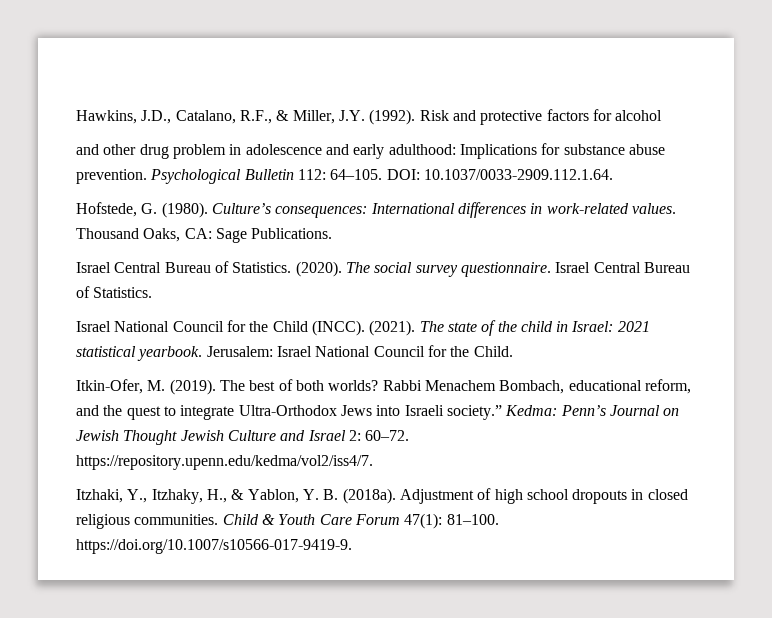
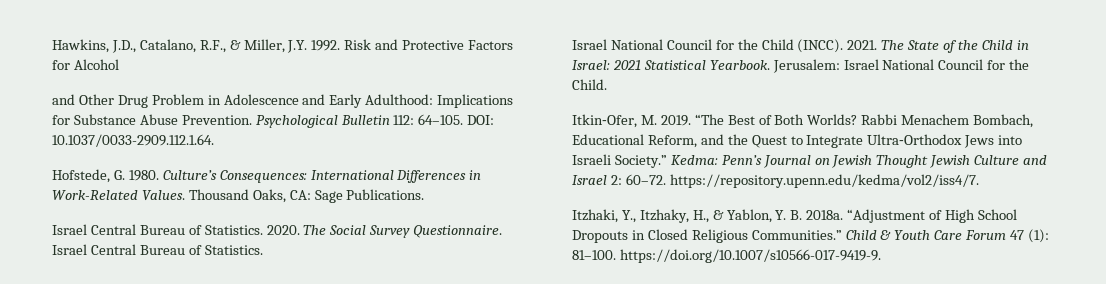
[369,109,416,125] (1992). -> [311,40,341,51] 1992.
[480,109,663,125] [76,143,665,159] [76,169,147,184] protective factors for alcohol // and other drug problem in adolescence and early adulthood: Implications for substance abuse prevention. -> [402,40,514,50] [52,59,119,70] [52,94,514,108] [52,114,252,125] Protective Factors for Alcohol // and Other Drug Problem in Adolescence and Early Adulthood: Implications for Substance Abuse Prevention.
[161,202,676,218] (1980). Culture’s consequences: International differences in work-related values. -> [128,170,482,183] [52,190,185,201] 1980. Culture’s Consequences: International Differences in Work-Related Values.
[295,261,551,277] (2020). The social survey questionnaire. -> [266,225,503,238] 2020. The Social Survey Questionnaire.
[369,320,477,336] (2021). The state -> [847,40,940,50] 2021. The State
[520,321,553,332] child -> [981,40,1013,50] Child
[76,346,203,361] statistical yearbook. -> [643,60,770,70] Statistical Yearbook.
[169,379,691,395] [76,405,235,420] (2019). The best of both worlds? Rabbi Menachem Bombach, educational reform, and the quest to integrate -> [660,114,1034,128] [572,134,864,148] 2019. “The Best of Both Worlds? Rabbi Menachem Bombach, Educational Reform, and the Quest to Integrate
[446,405,502,420] society.” -> [614,155,667,168] Society.”
[342,488,688,504] [76,514,219,529] (2018a). Adjustment of high school dropouts in closed religious communities. -> [806,209,1017,223] [572,229,842,243] 2018a. “Adjustment of High School Dropouts in Closed Religious Communities.”
[404,513,443,529] 47(1): -> [1010,229,1050,243] 47 (1):

